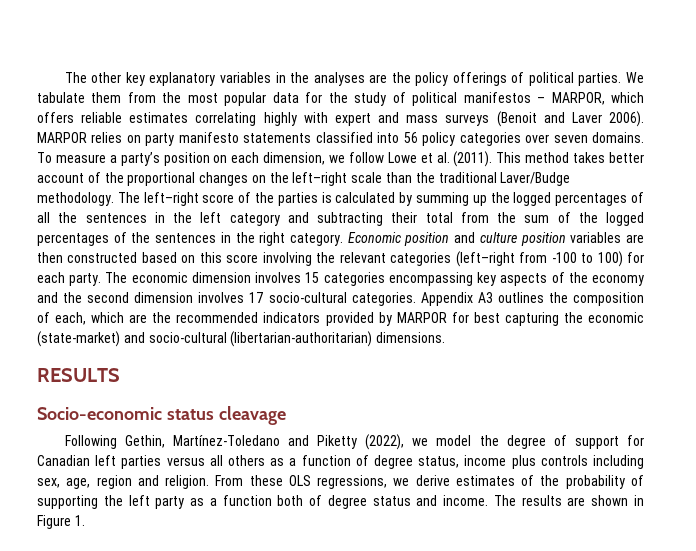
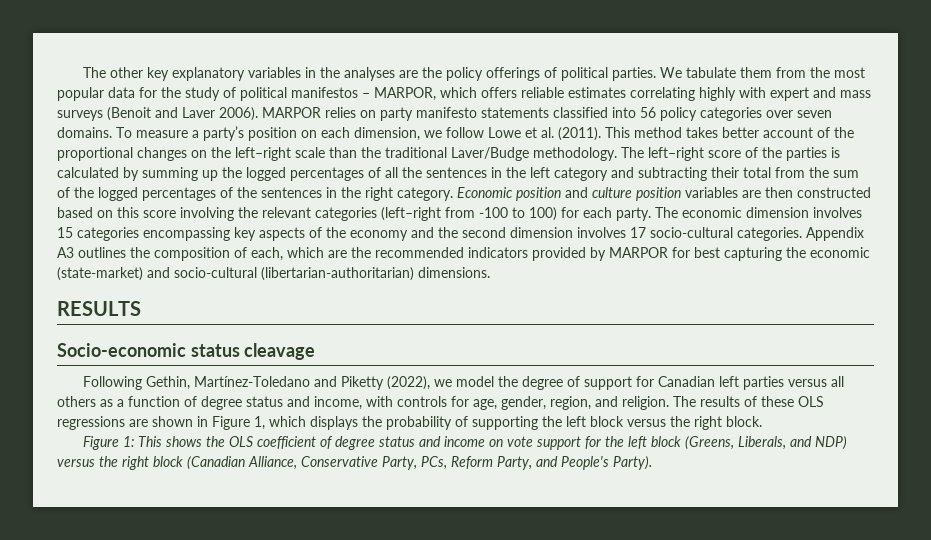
[418,455,644,469] [37,475,535,489] status, income plus controls including sex, age, region and religion. From these OLS regressions, we derive estimates of -> [246,396,824,410] [57,416,358,430] status and income, with controls for age, gender, region, and religion. The results of these OLS regressions are shown in Figure 1, which displays
[155,495,644,509] [37,515,85,529] party as a function both of degree status and income. The results are shown in Figure 1. -> [590,416,762,430] [83,436,848,450] [57,456,652,470] block versus the right block. // Figure 1: This shows the OLS coefficient of degree status and income on vote support for the left block (Greens, Liberals, and NDP) versus the right block (Canadian Alliance, Conservative Party, PCs, Reform Party, and People's Party).

